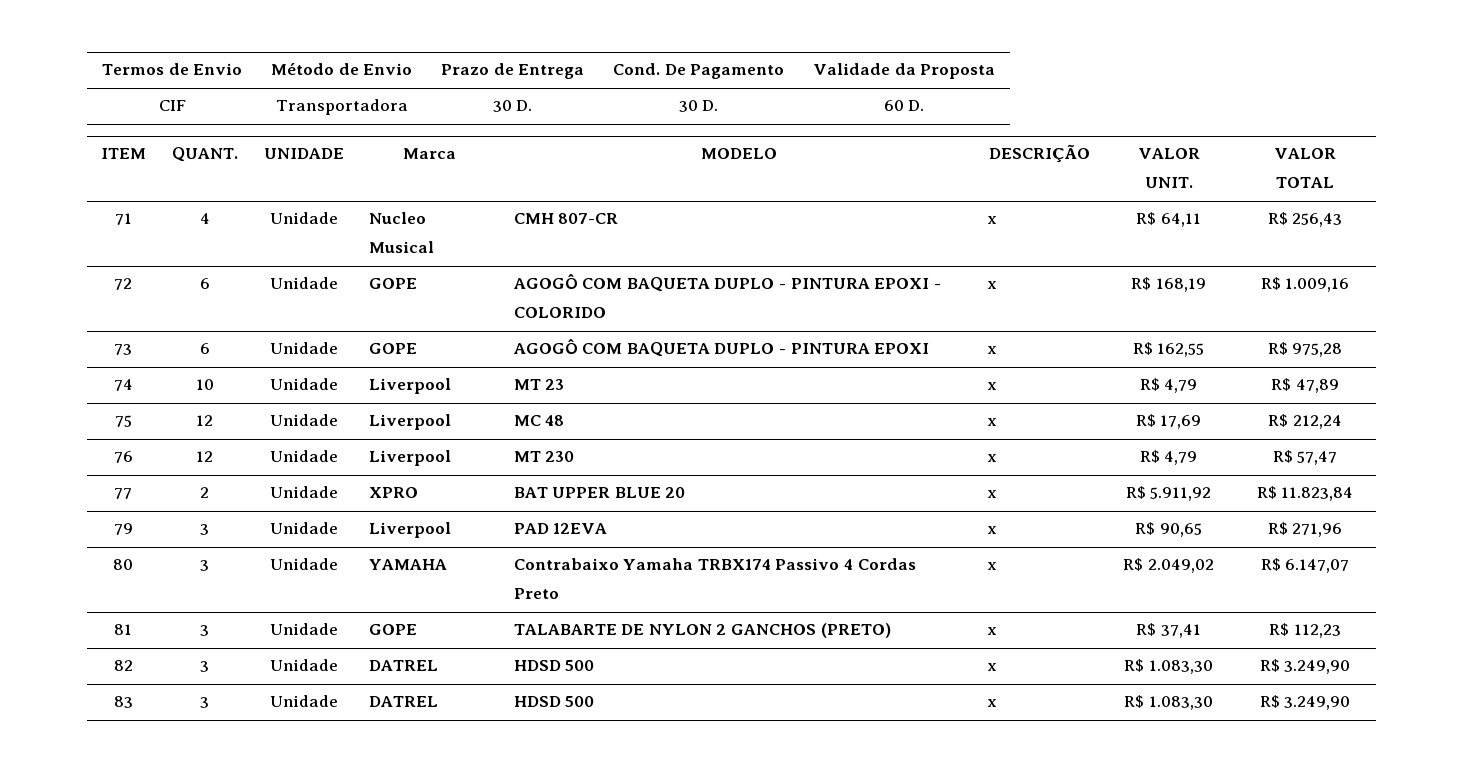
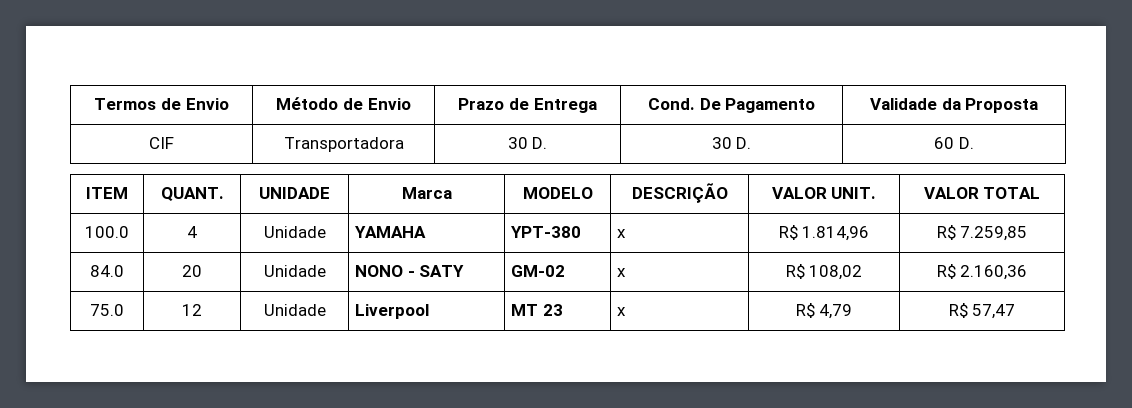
[114,213,132,225] 71 -> [85,226,129,238] 100.0
[368,212,426,224] [368,241,434,253] [513,213,619,224] [986,216,997,224] [1136,212,1201,227] [1267,212,1343,227] [114,278,132,290] [199,278,210,289] [269,277,338,289] [368,278,417,289] [512,274,941,292] [513,307,606,318] [986,281,997,289] [1131,277,1206,292] [1260,277,1350,292] [114,344,132,355] [199,343,210,354] [269,342,338,354] [368,343,417,354] [512,339,930,357] [986,346,997,354] [1132,342,1205,357] [1267,342,1343,357] [113,379,133,391] [195,379,214,390] Nucleo Musical | CMH 807-CR | x | R$ 64,11 | R$ 256,43 // 72 | 6 | Unidade | GOPE | AGOGÔ COM BAQUETA DUPLO - PINTURA EPOXI - COLORIDO | x | R$ 168,19 | R$ 1.009,16 // 73 | 6 | Unidade | GOPE | AGOGÔ COM BAQUETA DUPLO - PINTURA EPOXI | x | R$ 162,55 | R$ 975,28 // 74 | 10 -> [355,226,427,238] [511,226,582,238] [617,229,627,238] [778,225,870,241] [936,225,1028,241] [90,265,124,277] [182,265,202,277] [263,265,326,277] [355,265,465,277] [511,265,566,277] [617,268,627,277] [785,264,863,280] [936,264,1028,280] [90,304,124,316] [182,304,202,316] YAMAHA | YPT-380 | x | R$ 1.814,96 | R$ 7.259,85 // 84.0 | 20 | Unidade | NONO - SATY | GM-02 | x | R$ 108,02 | R$ 2.160,36 // 75.0 | 12
[1295,379,1339,393] [114,415,132,427] [196,415,213,426] [269,414,338,426] [368,414,451,430] [513,415,565,426] [986,418,997,426] [1135,414,1202,429] [1268,414,1342,429] [113,451,133,463] [196,451,213,462] [269,450,338,462] [368,450,451,466] [513,451,575,462] [986,454,997,462] [1139,450,1198,465] [1272,450,1338,465] [114,488,132,499] [200,487,209,498] [269,486,338,498] [368,487,418,498] [513,487,686,498] [986,490,997,498] [1125,486,1212,501] [1256,486,1354,501] [113,523,133,535] [200,524,209,535] [269,522,338,534] [368,522,451,538] [513,523,608,534] [986,526,997,534] [1135,522,1202,537] [1267,522,1343,537] [113,559,133,570] [200,560,209,571] [269,558,338,570] [368,559,447,570] [513,558,916,570] [513,588,559,599] [986,562,997,570] [1123,558,1214,573] [1260,558,1350,573] [114,624,132,635] [200,625,209,636] [269,623,338,635] [368,624,417,635] [513,623,891,638] [986,627,997,635] [1136,623,1201,638] [1269,623,1341,638] [113,660,133,671] [200,661,209,672] [269,659,338,671] [368,660,438,671] [513,660,595,671] [986,663,997,671] [1124,659,1213,674] [1259,659,1351,674] [113,696,133,708] [200,697,209,708] [269,695,338,707] [368,696,438,707] [513,696,595,707] [986,699,997,707] [1124,695,1213,710] [1259,695,1351,710] 47,89 // 75 | 12 | Unidade | Liverpool | MC 48 | x | R$ 17,69 | R$ 212,24 // 76 | 12 | Unidade | Liverpool | MT 230 | x | R$ 4,79 | R$ 57,47 // 77 | 2 | Unidade | XPRO | BAT UPPER BLUE 20 | x | R$ 5.911,92 | R$ 11.823,84 // 79 | 3 | Unidade | Liverpool | PAD 12EVA | x | R$ 90,65 | R$ 271,96 // 80 | 3 | Unidade | YAMAHA | Contrabaixo Yamaha TRBX174 Passivo 4 Cordas Preto | x | R$ 2.049,02 | R$ 6.147,07 // 81 | 3 | Unidade | GOPE | TALABARTE DE NYLON 2 GANCHOS (PRETO) | x | R$ 37,41 | R$ 112,23 // 82 | 3 | Unidade | DATREL | HDSD 500 | x | R$ 1.083,30 | R$ 3.249,90 // 83 | 3 | Unidade | DATREL | HDSD 500 | x | R$ 1.083,30 | R$ 3.249,90 -> [972,304,1016,319] 57,47

